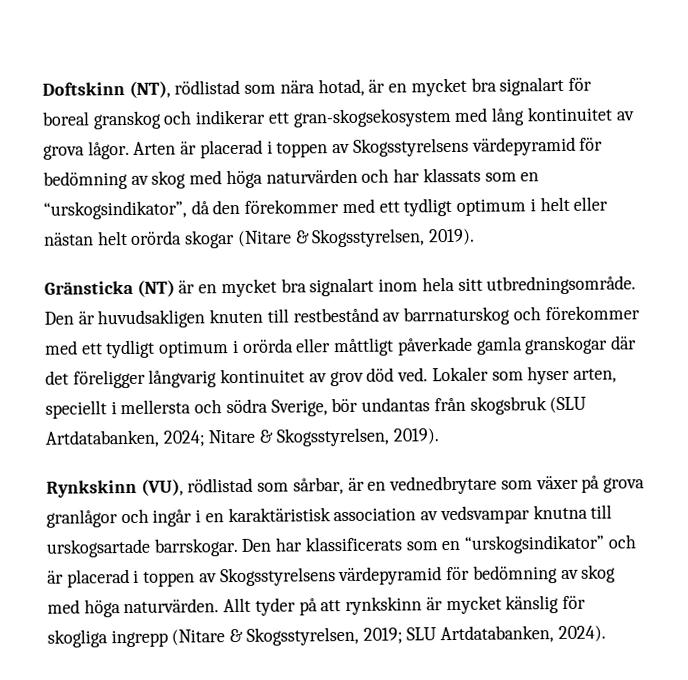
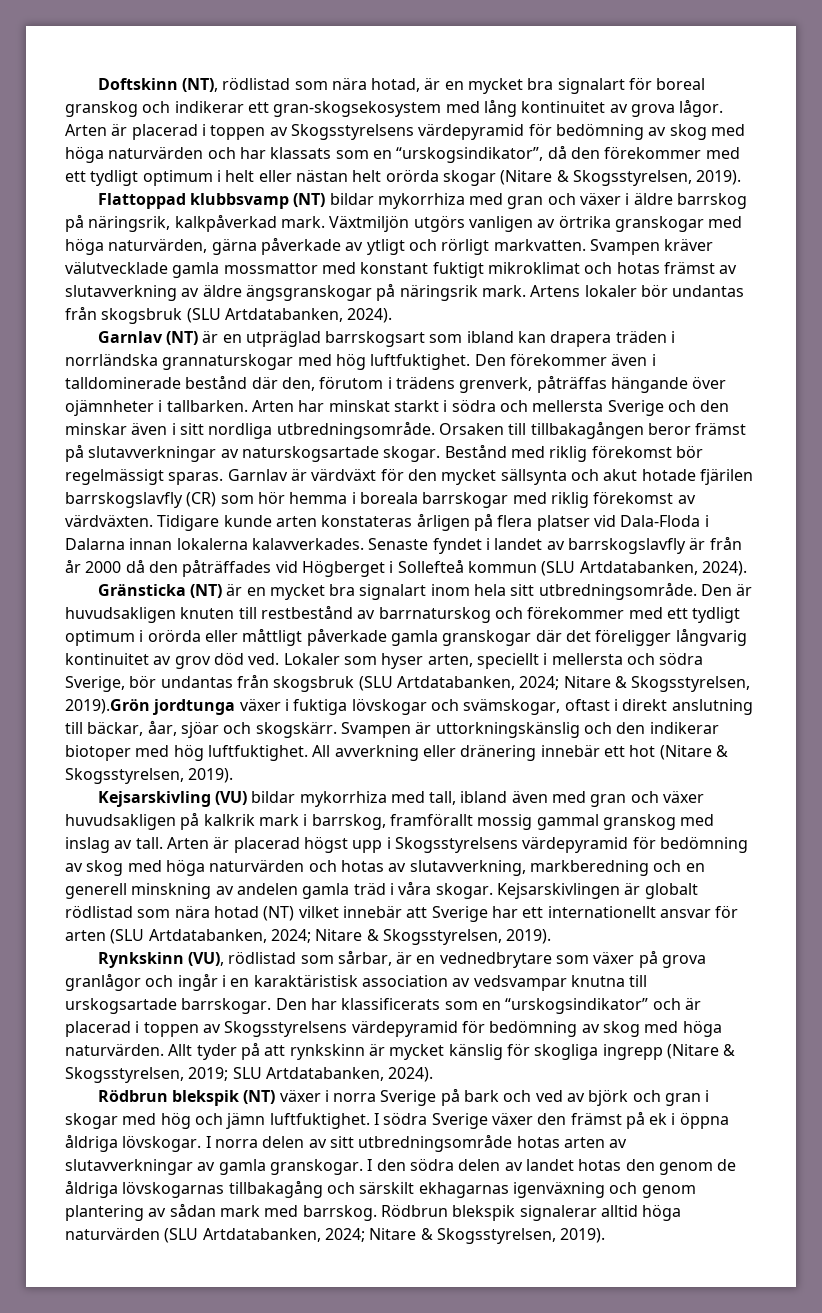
(476, 237) none -> [97,192,748,209] [65,214,743,232] [65,237,714,255] [65,261,738,278] [65,283,745,301] [65,306,393,324] [97,330,676,347] [65,353,656,370] [65,375,727,393] [65,399,730,416] [65,421,747,439] [65,444,703,462] [65,468,753,485] [65,491,696,508] [65,513,709,531] [65,536,742,554] [65,559,747,577] // Flattoppad klubbsvamp (NT) bildar mykorrhiza med gran och växer i äldre barrskog på näringsrik, kalkpåverkad mark. Växtmiljön utgörs vanligen av örtrika granskogar med höga naturvärden, gärna påverkade av ytligt och rörligt markvatten. Svampen kräver välutvecklade gamla mossmattor med konstant fuktigt mikroklimat och hotas främst av slutavverkning av äldre ängsgranskogar på näringsrik mark. Artens lokaler bör undantas från skogsbruk (SLU Artdatabanken, 2024). // Garnlav (NT) är en utpräglad barrskogsart som ibland kan drapera träden i norrländska grannaturskogar med hög luftfuktighet. Den förekommer även i talldominerade bestånd där den, förutom i trädens grenverk, påträffas hängande över ojämnheter i tallbarken. Arten har minskat starkt i södra och mellersta Sverige och den minskar även i sitt nordliga utbredningsområde. Orsaken till tillbakagången beror främst på slutavverkningar av naturskogsartade skogar. Bestånd med riklig förekomst bör regelmässigt sparas. Garnlav är värdväxt för den mycket sällsynta och akut hotade fjärilen barrskogslavfly (CR) som hör hemma i boreala barrskogar med riklig förekomst av värdväxten. Tidigare kunde arten konstateras årligen på flera platser vid Dala-Floda i Dalarna innan lokalerna kalavverkades. Senaste fyndet i landet av barrskogslavfly är från år 2000 då den påträffades vid Högberget i Sollefteå kommun (SLU Artdatabanken, 2024).
(389, 437) none -> [65,698,753,715] [65,720,719,738] [65,744,728,761] [65,768,234,784] [97,790,705,807] [65,812,715,830] [65,836,748,853] [65,859,705,876] [65,881,698,899] [65,905,739,922] [65,929,502,945] 2019).Grön jordtunga växer i fuktiga lövskogar och svämskogar, oftast i direkt anslutning till bäckar, åar, sjöar och skogskärr. Svampen är uttorkningskänslig och den indikerar biotoper med hög luftfuktighet. All avverkning eller dränering innebär ett hot (Nitare & Skogsstyrelsen, 2019). // Kejsarskivling (VU) bildar mykorrhiza med tall, ibland även med gran och växer huvudsakligen på kalkrik mark i barrskog, framförallt mossig gammal granskog med inslag av tall. Arten är placerad högst upp i Skogsstyrelsens värdepyramid för bedömning av skog med höga naturvärden och hotas av slutavverkning, markberedning och en generell minskning av andelen gamla träd i våra skogar. Kejsarskivlingen är globalt rödlistad som nära hotad (NT) vilket innebär att Sverige har ett internationellt ansvar för arten (SLU Artdatabanken, 2024; Nitare & Skogsstyrelsen,
(606, 634) none -> [97,1088,710,1106] [65,1111,729,1129] [65,1134,628,1152] [65,1158,737,1175] [65,1180,696,1198] [65,1203,682,1221] [65,1227,606,1244] // Rödbrun blekspik (NT) växer i norra Sverige på bark och ved av björk och gran i skogar med hög och jämn luftfuktighet. I södra Sverige växer den främst på ek i öppna åldriga lövskogar. I norra delen av sitt utbredningsområde hotas arten av slutavverkningar av gamla granskogar. I den södra delen av landet hotas den genom de åldriga lövskogarnas tillbakagång och särskilt ekhagarnas igenväxning och genom plantering av sådan mark med barrskog. Rödbrun blekspik signalerar alltid höga naturvärden (SLU Artdatabanken, 2024; Nitare & Skogsstyrelsen, 2019).

